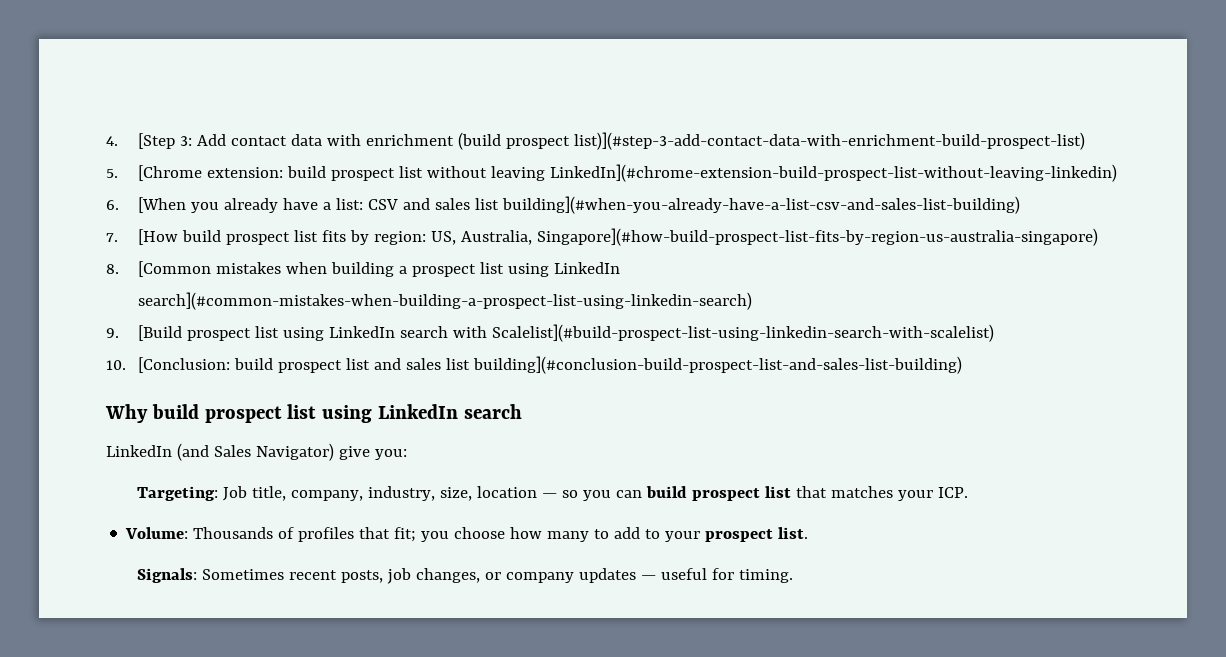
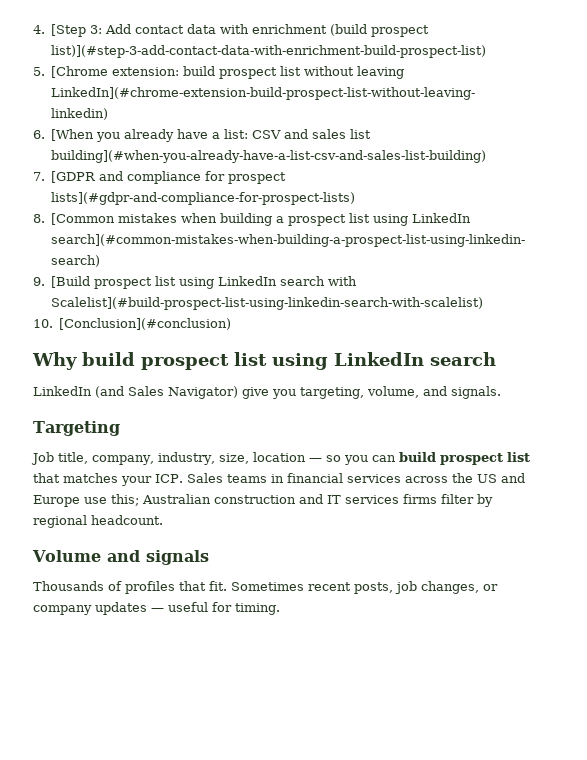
[138,228,1099,246] [How build prospect list fits by region: US, Australia, Singapore](#how-build-prospect-list-fits-by-region-us-australia-singapore) -> [51,171,287,184] [51,192,356,205] [GDPR and compliance for prospect lists](#gdpr-and-compliance-for-prospect-lists)
[138,356,963,374] [Conclusion: build prospect list and sales list building](#conclusion-build-prospect-list-and-sales-list-building) -> [59,318,232,330] [Conclusion](#conclusion)
[374,449,407,460] [136,486,218,501] you: // Targeting: -> [272,386,501,399] [33,421,120,436] you targeting, volume, and signals. // Targeting //
[125,527,809,542] [136,568,197,583] // Volume: Thousands of profiles that fit; you choose how many to add to your prospect list. // Signals: -> [186,473,525,483] [33,494,493,507] [33,515,163,528] [32,550,209,565] [33,581,227,594] Sales teams in financial services across the US and Europe use this; Australian construction and IT services firms filter by regional headcount. // Volume and signals // Thousands of profiles that fit.

